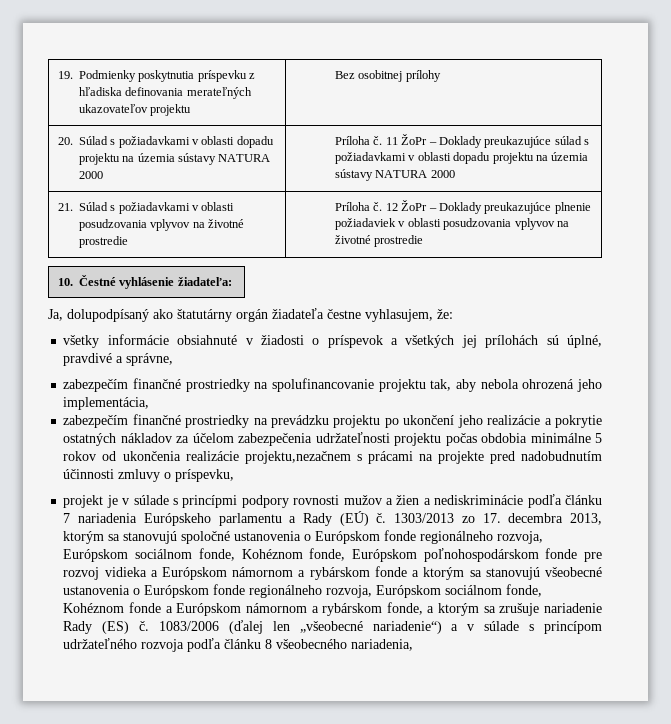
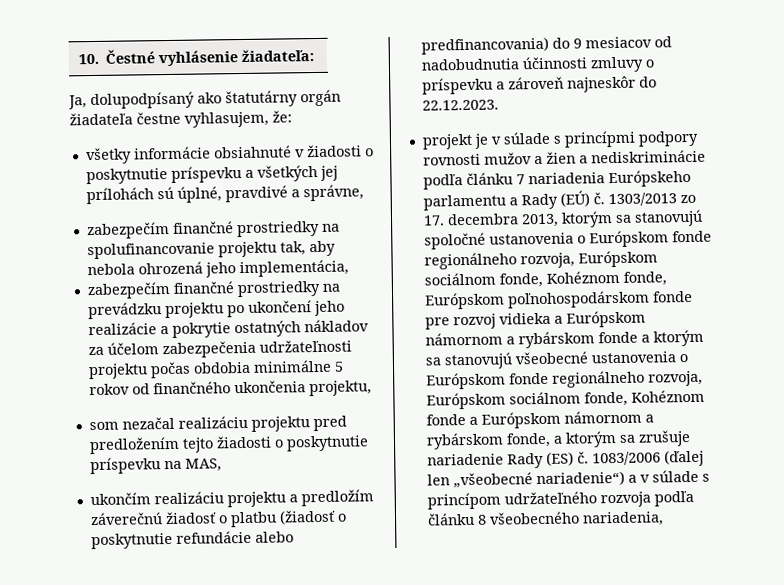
[57,70,255,82] [78,87,252,99] [78,104,192,116] [335,70,441,82] [57,136,274,148] [78,153,271,165] [78,171,103,179] [335,134,590,148] [335,152,589,164] [335,169,455,181] [57,202,235,214] [78,219,244,231] [78,236,128,248] [335,200,591,214] [335,218,569,230] [335,235,424,247] 19. Podmienky poskytnutia príspevku z hľadiska definovania merateľných ukazovateľov projektu | Bez osobitnej prílohy // 20. Súlad s požiadavkami v oblasti dopadu projektu na územia sústavy NATURA 2000 | Príloha č. 11 ŽoPr – Doklady preukazujúce súlad s požiadavkami v oblasti dopadu projektu na územia sústavy NATURA 2000 // 21. Súlad s požiadavkami v oblasti posudzovania vplyvov na životné prostredie | Príloha č. 12 ŽoPr – Doklady preukazujúce plnenie požiadaviek v oblasti posudzovania vplyvov na životné prostredie // -> (78, 59) none
[327,335,383,348] príspevok -> [85,166,242,185] poskytnutie príspevku
[122,451,602,464] [63,469,235,482] ukončenia realizácie projektu,nezačnem s prácami na projekte pred nadobudnutím účinnosti zmluvy o príspevku, -> [152,380,372,397] [88,415,347,432] [88,435,369,455] [89,457,222,475] [89,489,374,508] [89,509,347,528] [90,530,294,550] [420,36,672,55] [420,56,654,73] [421,75,657,95] [421,99,499,111] finančného ukončenia projektu, // som nezačal realizáciu projektu pred predložením tejto žiadosti o poskytnutie príspevku na MAS, // ukončím realizáciu projektu a predložím záverečnú žiadosť o platbu (žiadosť o poskytnutie refundácie alebo predfinancovania) do 9 mesiacov od nadobudnutia účinnosti zmluvy o príspevku a zároveň najneskôr do 22.12.2023.

